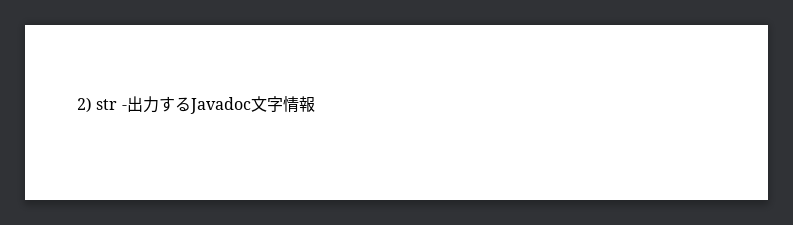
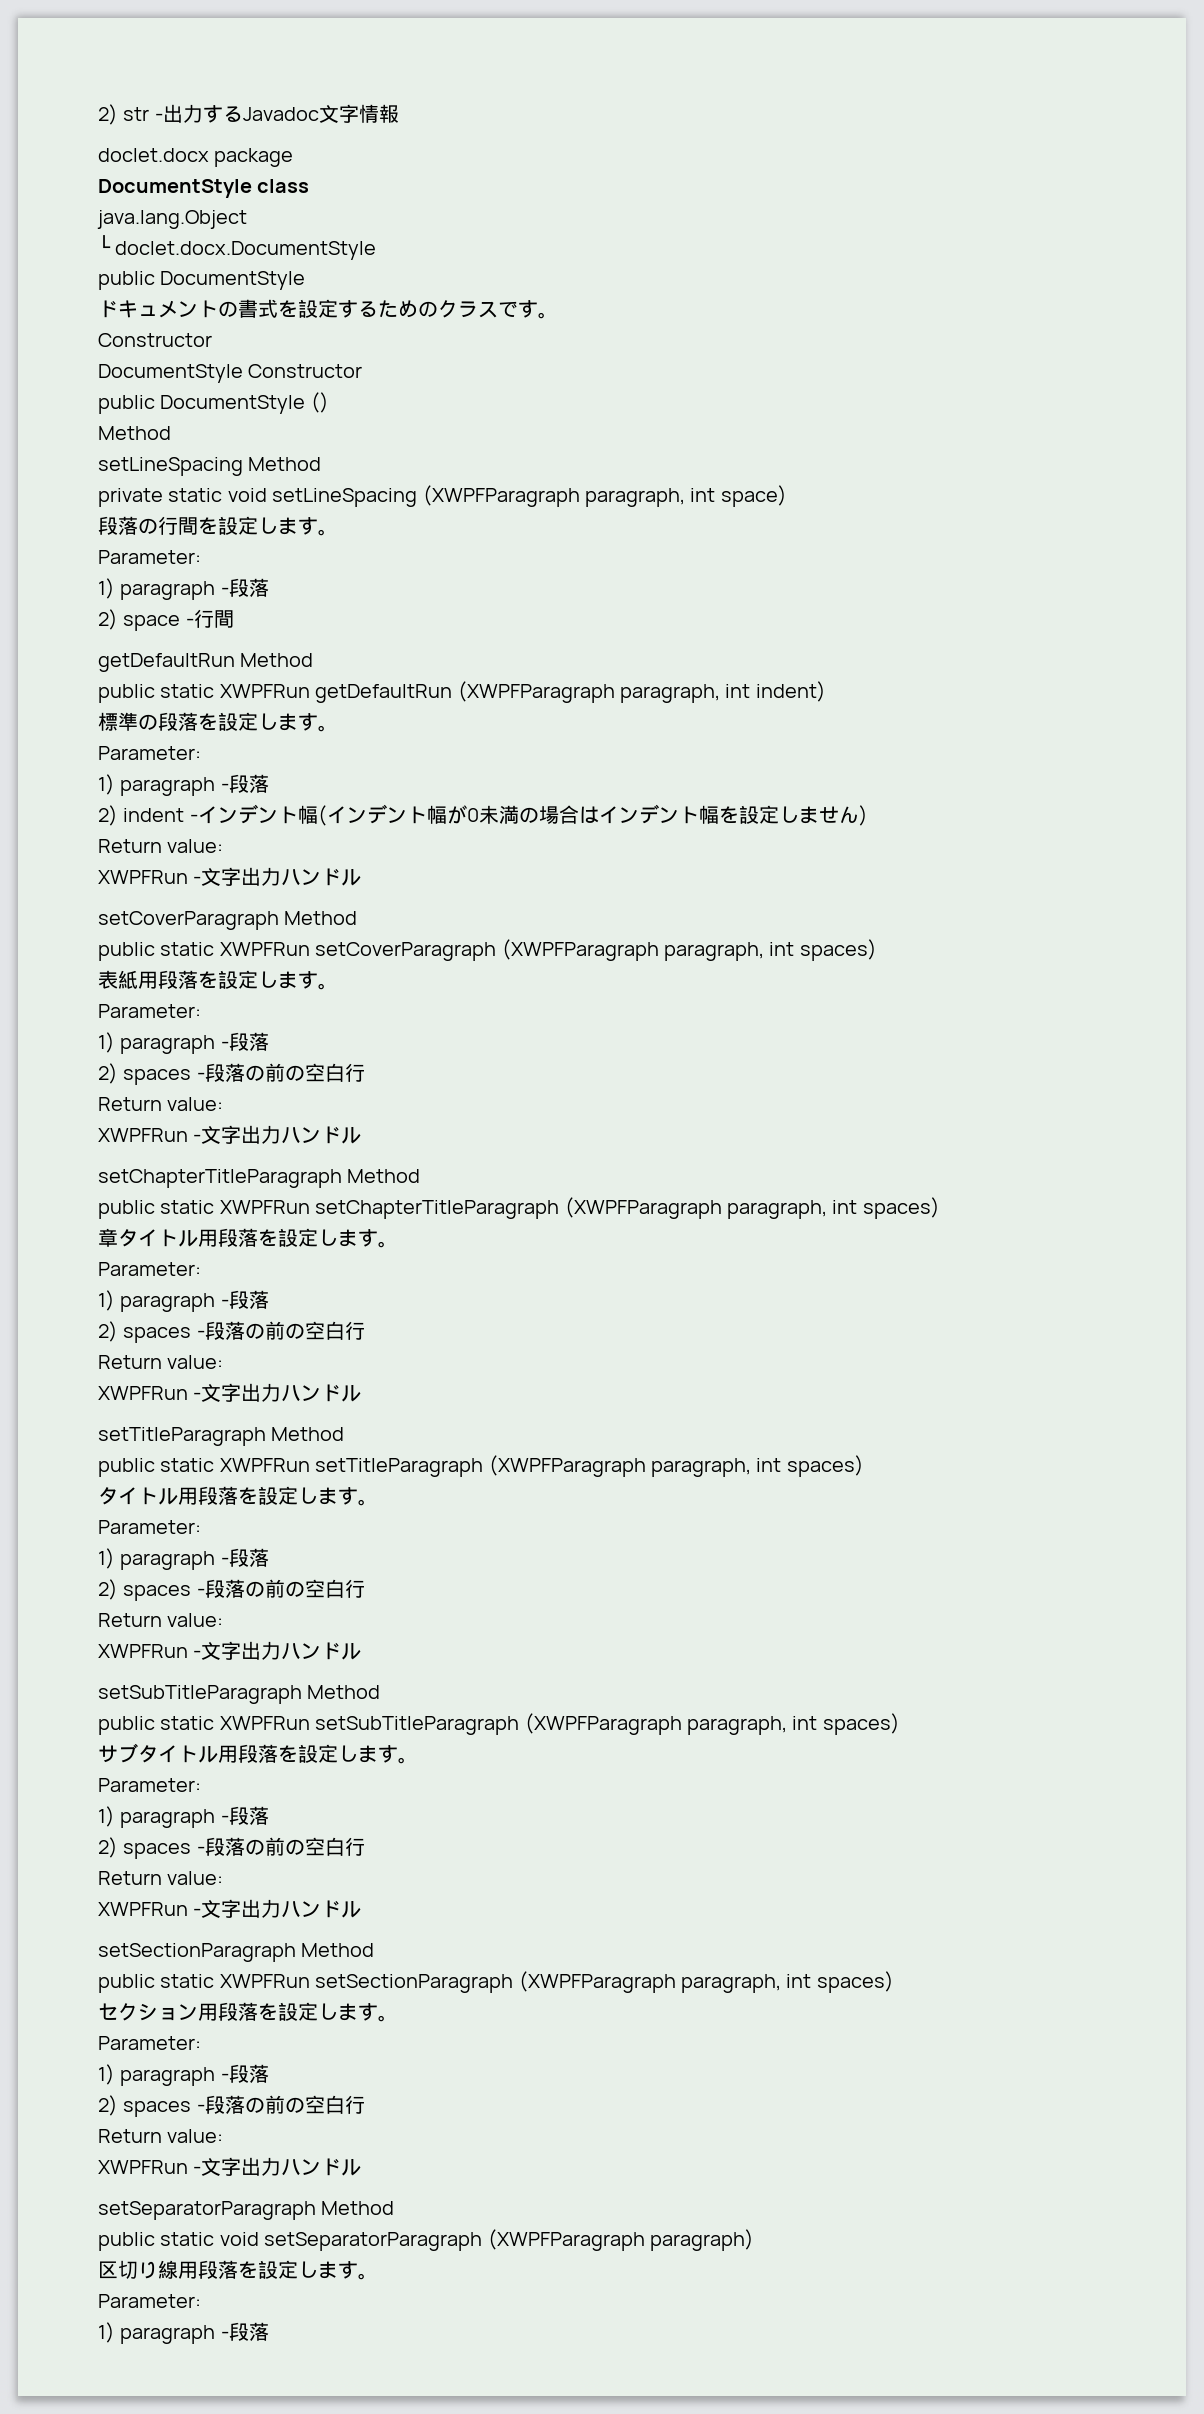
(315, 104) none -> [98,148,294,167] [98,179,310,198] [97,210,247,229] [98,235,377,260] [98,271,306,290] [98,299,558,319] [98,333,212,347] [98,364,363,383] [98,392,329,414] [98,426,171,440] [98,457,322,476] [98,485,787,507] [98,516,338,536] [98,550,201,564] [98,578,269,600] [98,609,234,631] [98,653,314,672] [98,681,826,703] [98,712,338,732] [98,746,201,760] [98,774,269,796] [98,804,868,826] [98,839,224,853] [98,867,362,886] [98,911,358,930] [98,939,877,961] [98,970,338,990] [98,1004,201,1018] [98,1032,269,1054] [98,1063,365,1085] [98,1097,224,1111] [98,1125,362,1144] [98,1169,421,1188] [98,1197,940,1219] [98,1228,398,1248] [98,1262,201,1276] [98,1290,269,1312] [98,1321,365,1343] [98,1355,224,1369] [98,1383,362,1402] [98,1427,345,1446] [98,1455,864,1477] [98,1486,378,1506] [98,1520,201,1534] [98,1548,269,1570] [98,1579,365,1601] [98,1613,224,1627] [98,1641,362,1660] [98,1685,381,1704] [98,1713,900,1735] [98,1743,418,1764] [98,1778,201,1792] [98,1806,269,1828] [98,1837,365,1859] [98,1871,224,1885] [98,1899,362,1918] [98,1943,375,1962] [98,1971,894,1993] [98,2002,398,2022] [98,2036,201,2050] [98,2064,269,2086] [98,2095,365,2117] [98,2129,224,2143] [98,2157,362,2176] [98,2201,395,2220] [98,2229,754,2251] [98,2260,378,2280] [98,2294,201,2308] [98,2322,269,2344] // doclet.docx package // DocumentStyle class // java.lang.Object // └ doclet.docx.DocumentStyle // public DocumentStyle // ドキュメントの書式を設定するためのクラスです。 // Constructor // DocumentStyle Constructor // public DocumentStyle () // Method // setLineSpacing Method // private static void setLineSpacing (XWPFParagraph paragraph, int space) // 段落の行間を設定します。 // Parameter: // 1) paragraph -段落 // 2) space -行間 // getDefaultRun Method // public static XWPFRun getDefaultRun (XWPFParagraph paragraph, int indent) // 標準の段落を設定します。 // Parameter: // 1) paragraph -段落 // 2) indent -インデント幅(インデント幅が0未満の場合はインデント幅を設定しません) // Return value: // XWPFRun -文字出力ハンドル // setCoverParagraph Method // public static XWPFRun setCoverParagraph (XWPFParagraph paragraph, int spaces) // 表紙用段落を設定します。 // Parameter: // 1) paragraph -段落 // 2) spaces -段落の前の空白行 // Return value: // XWPFRun -文字出力ハンドル // setChapterTitleParagraph Method // public static XWPFRun setChapterTitleParagraph (XWPFParagraph paragraph, int spaces) // 章タイトル用段落を設定します。 // Parameter: // 1) paragraph -段落 // 2) spaces -段落の前の空白行 // Return value: // XWPFRun -文字出力ハンドル // setTitleParagraph Method // public static XWPFRun setTitleParagraph (XWPFParagraph paragraph, int spaces) // タイトル用段落を設定します。 // Parameter: // 1) paragraph -段落 // 2) spaces -段落の前の空白行 // Return value: // XWPFRun -文字出力ハンドル // setSubTitleParagraph Method // public static XWPFRun setSubTitleParagraph (XWPFParagraph paragraph, int spaces) // サブタイトル用段落を設定します。 // Parameter: // 1) paragraph -段落 // 2) spaces -段落の前の空白行 // Return value: // XWPFRun -文字出力ハンドル // setSectionParagraph Method // public static XWPFRun setSectionParagraph (XWPFParagraph paragraph, int spaces) // セクション用段落を設定します。 // Parameter: // 1) paragraph -段落 // 2) spaces -段落の前の空白行 // Return value: // XWPFRun -文字出力ハンドル // setSeparatorParagraph Method // public static void setSeparatorParagraph (XWPFParagraph paragraph) // 区切り線用段落を設定します。 // Parameter: // 1) paragraph -段落

